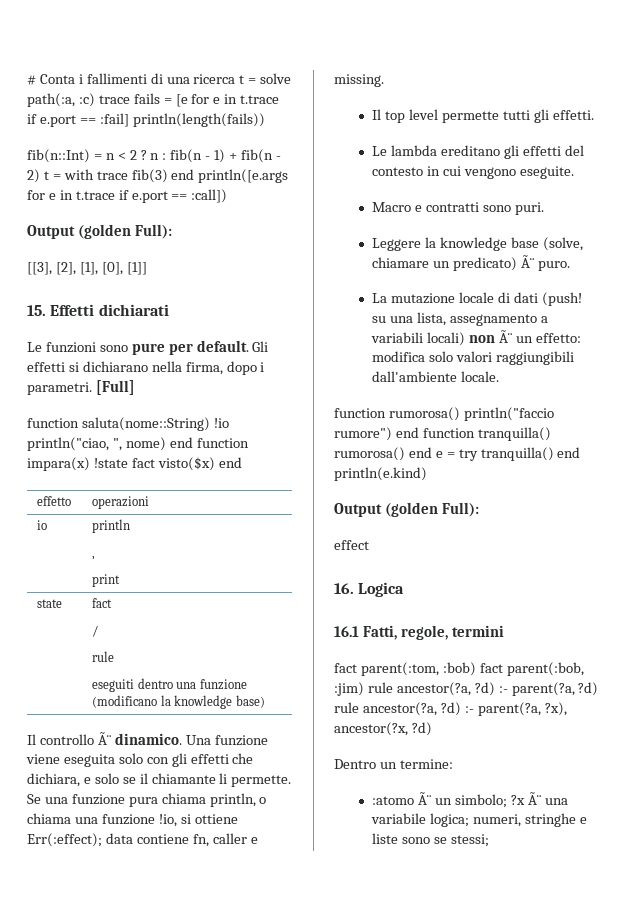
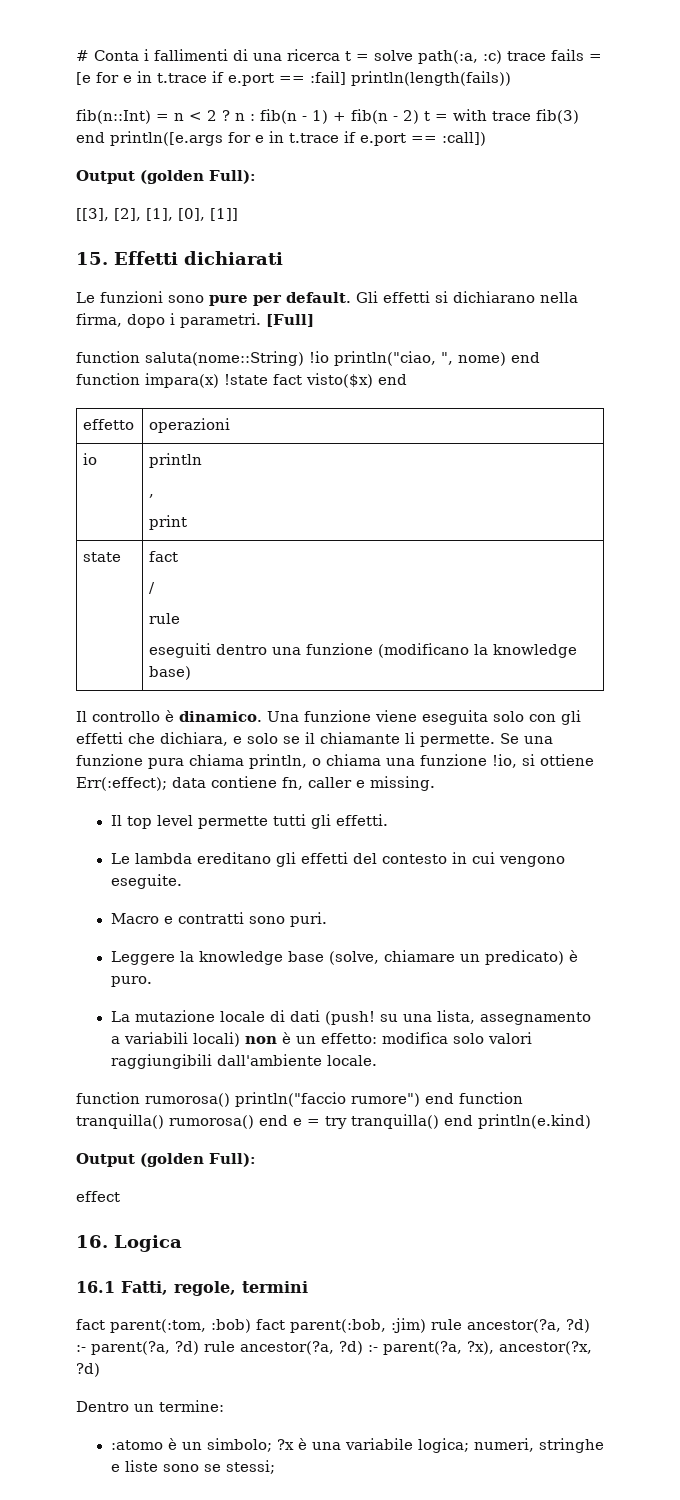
[97,732,111,745] Ã¨ -> [165,710,174,722] è
[521,255,535,268] Ã¨ -> [568,950,578,962] è
[499,330,513,343] Ã¨ -> [281,1032,291,1044] è
[418,792,432,805] Ã¨ -> [167,1438,177,1450] è
[527,792,541,805] Ã¨ -> [297,1438,307,1450] è

